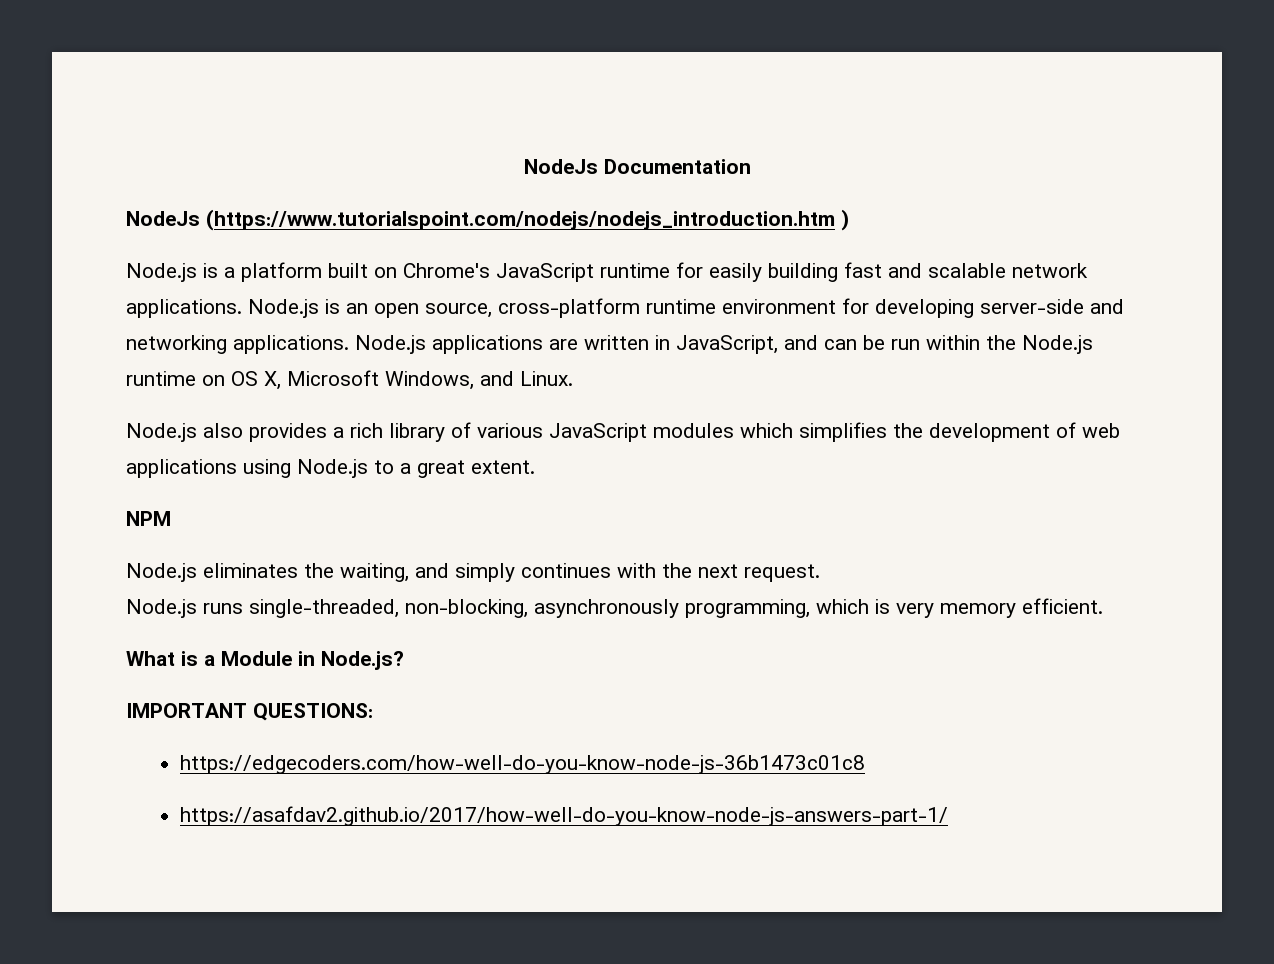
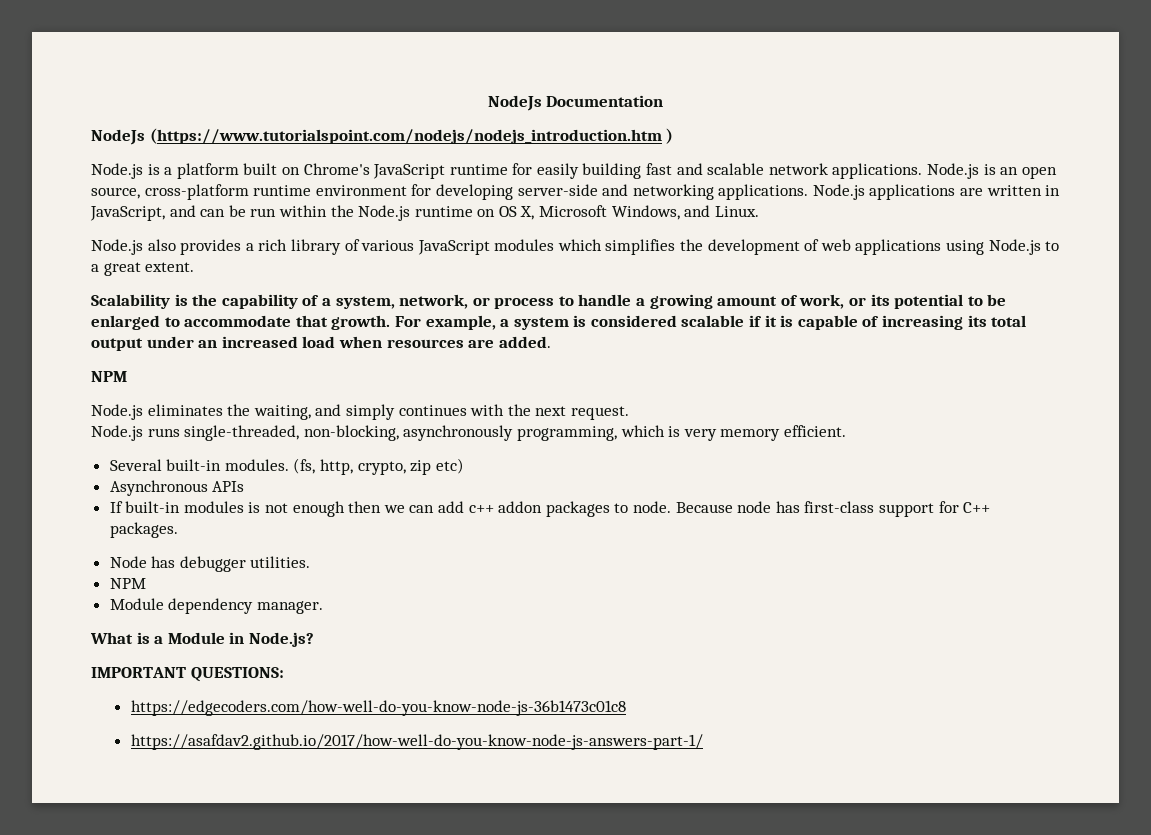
(535, 467) none -> [91,294,1007,309] [91,315,1027,330] [91,336,551,351] // Scalability is the capability of a system, network, or process to handle a growing amount of work, or its potential to be enlarged to accommodate that growth. For example, a system is considered scalable if it is capable of increasing its total output under an increased load when resources are added.
(1103, 606) none -> [109,458,464,475] [109,480,245,496] [109,501,991,517] [109,522,178,538] [109,556,311,572] [109,578,146,589] [109,598,323,614] // Several built-in modules. (fs, http, crypto, zip etc) // Asynchronous APIs // If built-in modules is not enough then we can add c++ addon packages to node. Because node has first-class support for C++ packages. // Node has debugger utilities. // NPM // Module dependency manager.

